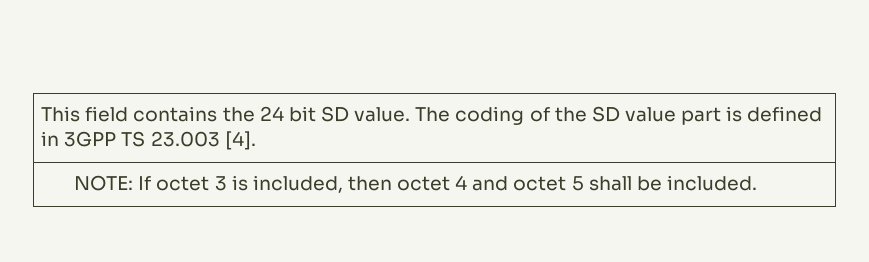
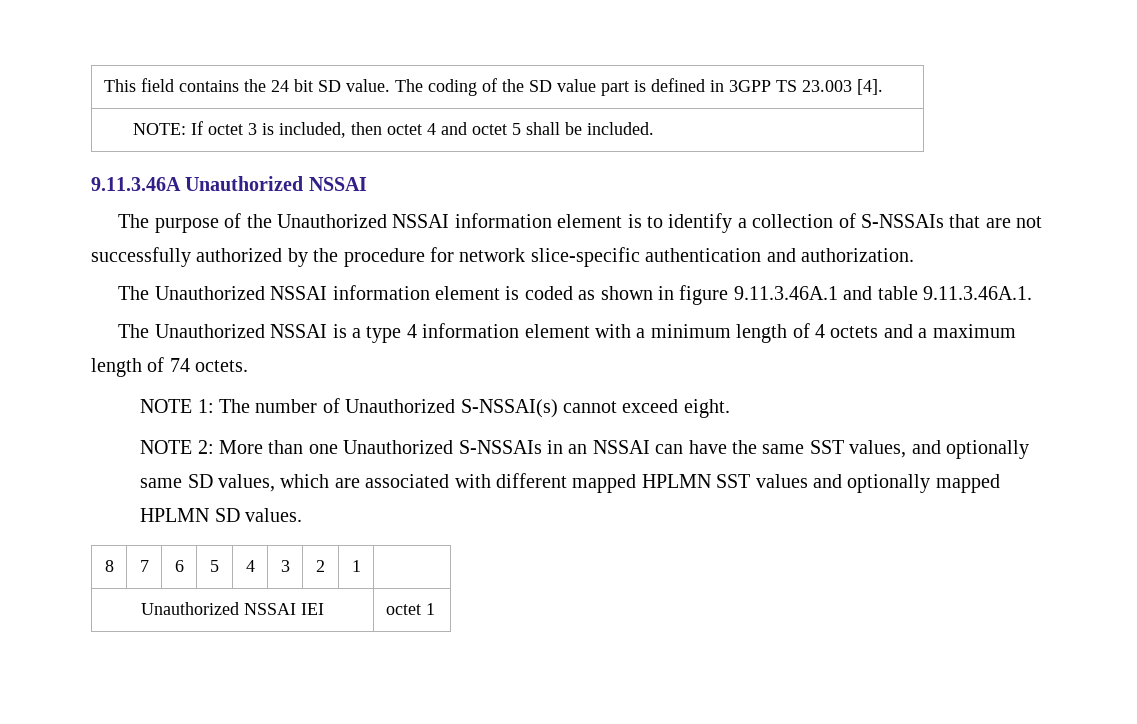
(757, 183) none -> [91,176,367,191] [118,213,1043,233] [91,247,914,267] [118,285,1033,305] [118,323,1016,343] [91,357,249,377] [140,398,730,418] [140,440,1029,459] [140,473,1000,493] [140,508,302,522] [104,560,114,572] [139,560,149,572] [174,560,184,572] [210,560,219,572] [245,560,255,572] [280,560,290,572] [316,560,325,572] [351,560,361,572] [141,602,324,615] [385,603,435,615] // 9.11.3.46A Unauthorized NSSAI // The purpose of the Unauthorized NSSAI information element is to identify a collection of S-NSSAIs that are not successfully authorized by the procedure for network slice-specific authentication and authorization. // The Unauthorized NSSAI information element is coded as shown in figure 9.11.3.46A.1 and table 9.11.3.46A.1. // The Unauthorized NSSAI is a type 4 information element with a minimum length of 4 octets and a maximum length of 74 octets. // NOTE 1: The number of Unauthorized S-NSSAI(s) cannot exceed eight. // NOTE 2: More than one Unauthorized S-NSSAIs in an NSSAI can have the same SST values, and optionally same SD values, which are associated with different mapped HPLMN SST values and optionally mapped HPLMN SD values. // 8 | 7 | 6 | 5 | 4 | 3 | 2 | 1 | // Unauthorized NSSAI IEI | octet 1

